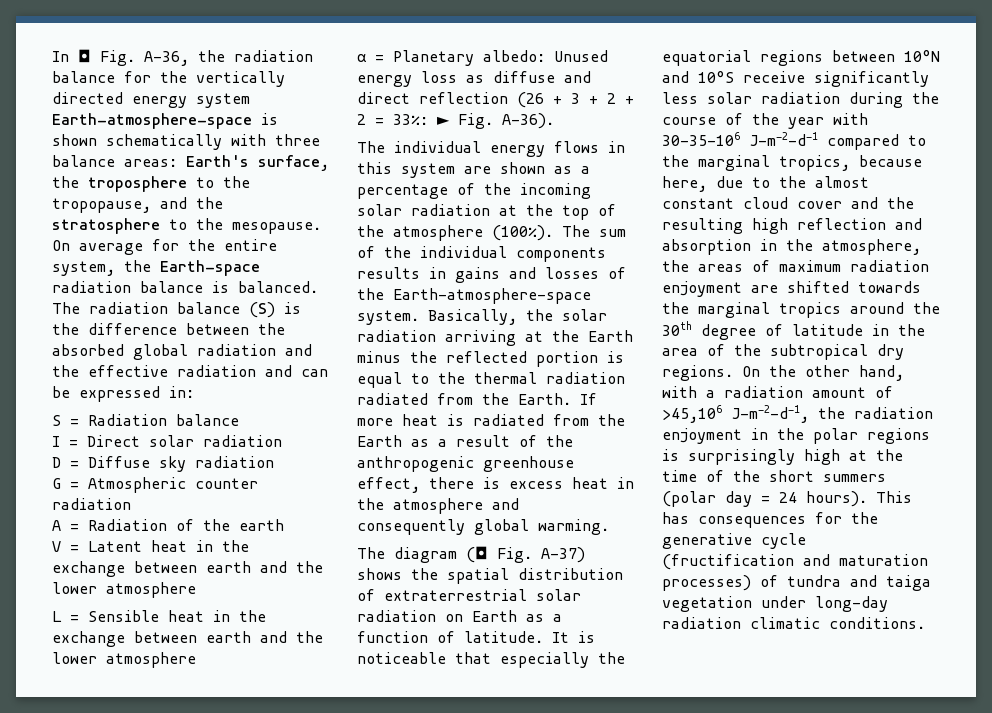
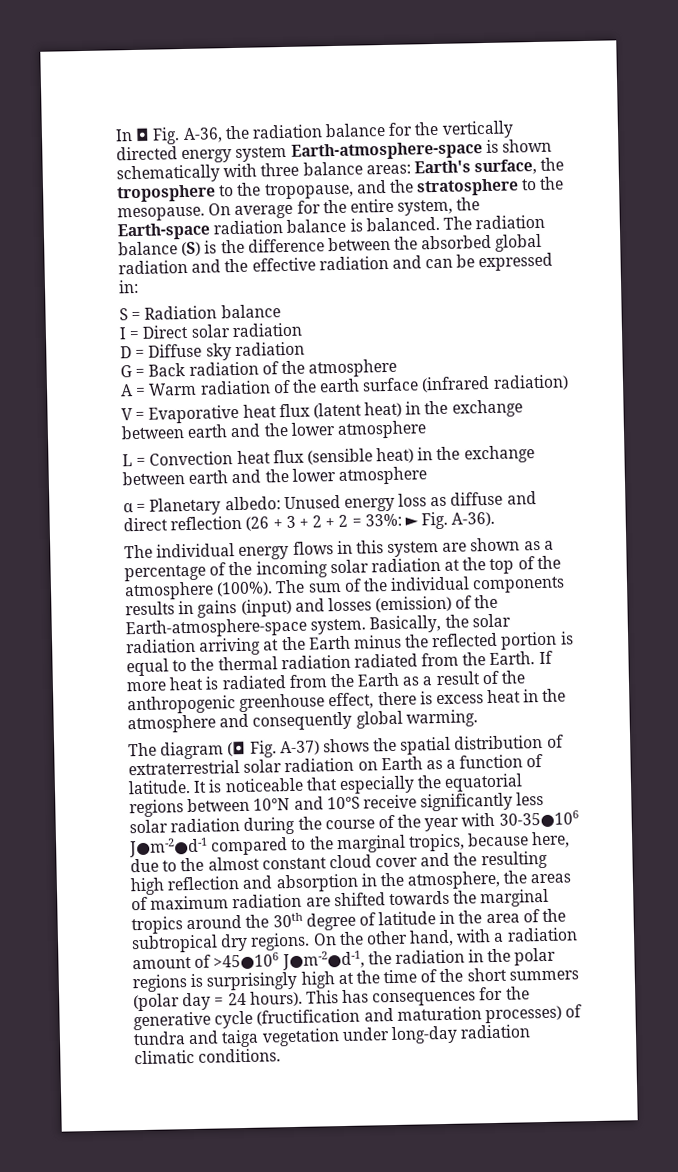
[88,477,258,493] [52,498,131,510] Atmospheric counter radiation -> [148,358,398,378] Back radiation of the atmosphere
[88,519,167,531] Radiation -> [148,380,271,396] Warm radiation
(284, 525) none -> [362,374,569,393] surface (infrared radiation)
[88,540,187,552] Latent heat -> [148,401,403,424] Evaporative heat flux (latent heat)
[88,610,204,622] Sensible heat -> [149,447,415,466] Convection heat flux (sensible heat)
(500, 275) none -> [240,598,292,617] (input)
(599, 273) none -> [375,595,453,613] (emission)
[662,132,818,146] 30-35-106 J-m-2-d-1 -> [498,810,579,828] [128,837,208,858] 30-35●106 J●m-2●d-1
[662,281,742,297] enjoyment -> (303, 901) none
[662,405,933,423] [662,428,742,444] >45,106 J-m-2-d-1, the radiation enjoyment -> [213,949,465,971] >45●106 J●m-2●d-1, the radiation

